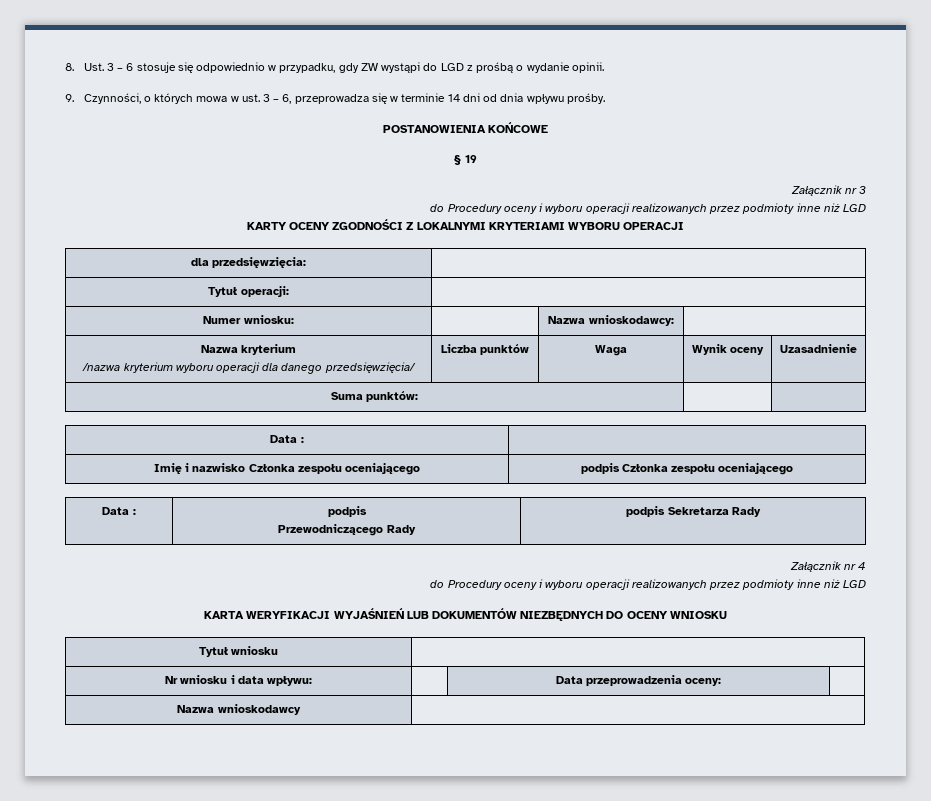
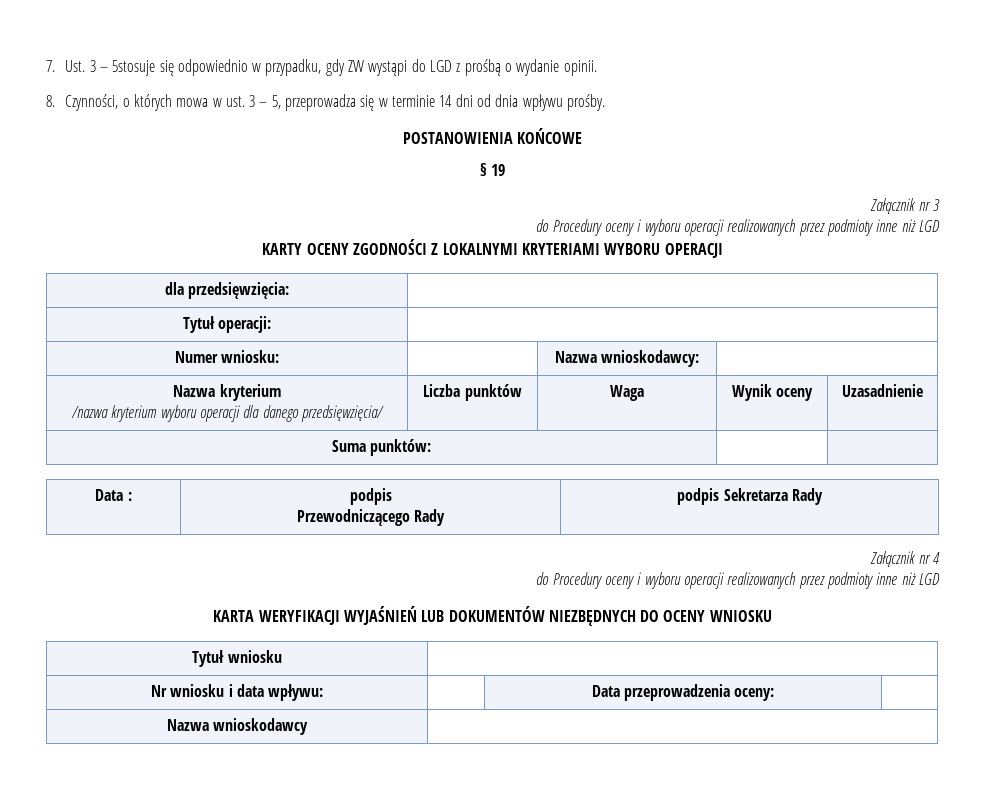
[65,63,74,71] 8. -> [46,60,55,72] 7.
[126,62,176,73] 6 stosuje -> [112,60,156,76] 5stosuje
[65,94,74,102] 9. -> [46,95,55,107] 8.
[282,94,292,104] 6, -> [271,95,281,109] 5,
[153,463,421,475] [580,463,794,475] [102,507,136,515] // Imię i nazwisko Członka zespołu oceniającego | podpis Członka zespołu oceniającego // Data : | -> (132, 496) none

